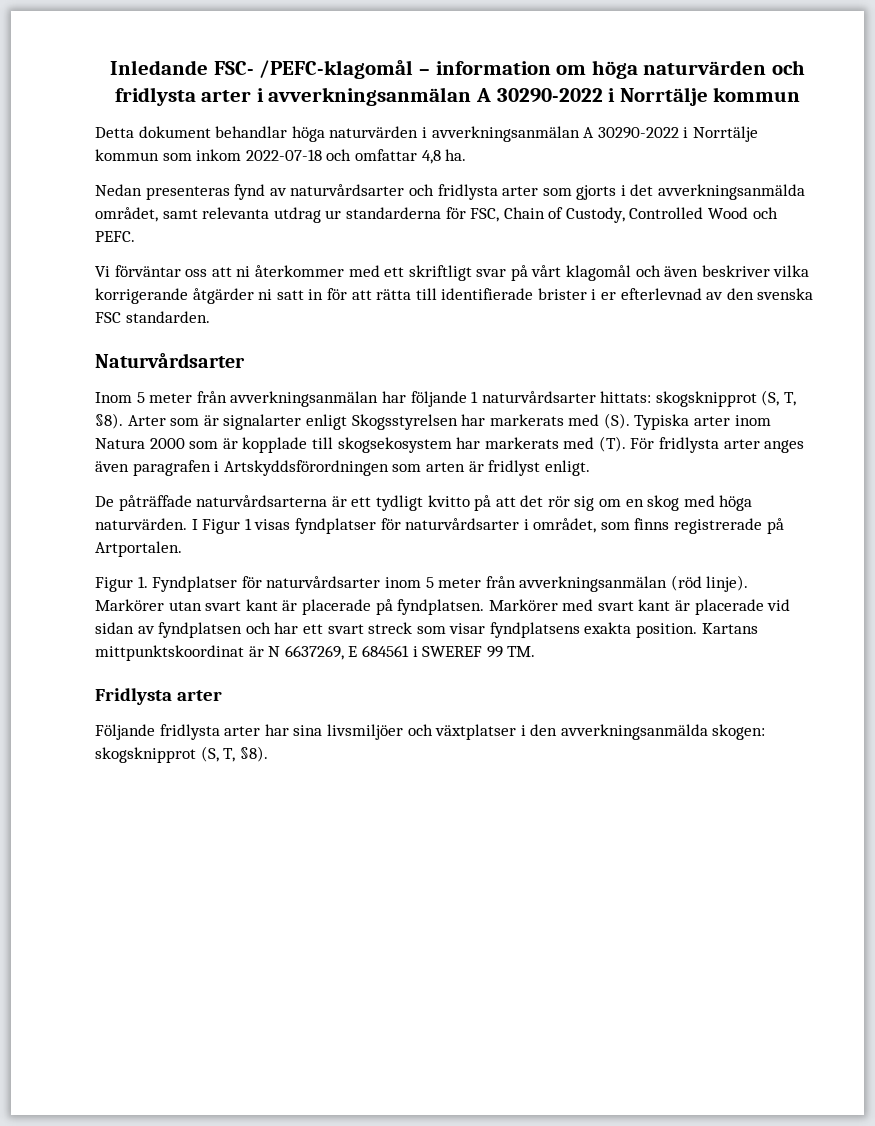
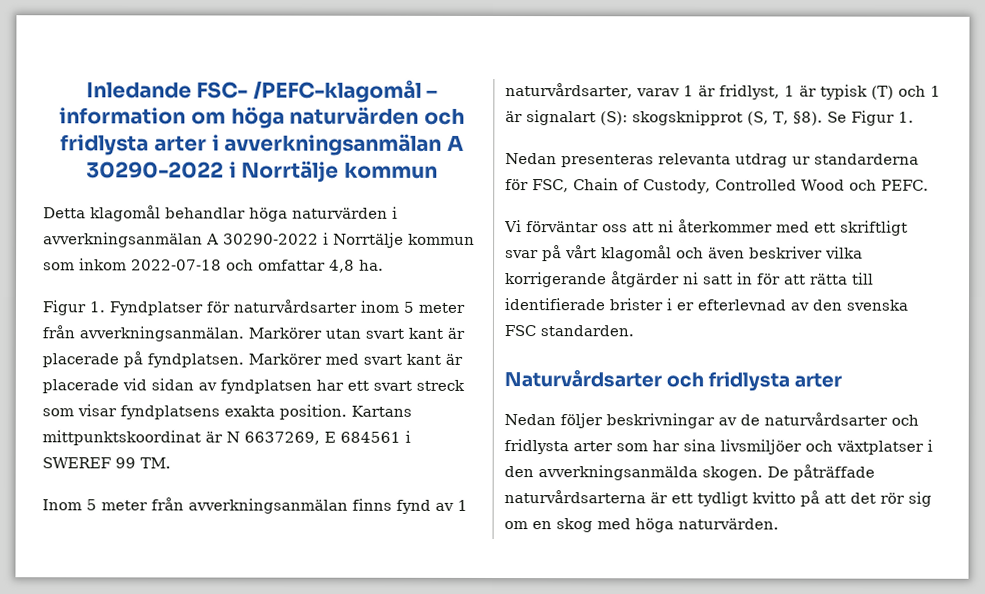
[138,126,211,138] dokument -> [90,205,161,222] klagomål
[95,184,806,200] [95,207,198,222] Nedan presenteras fynd av naturvårdsarter och fridlysta arter som gjorts i det avverkningsanmälda området, samt -> [42,299,465,316] [42,325,465,342] [42,351,463,368] [42,378,465,394] [42,404,412,420] [42,430,411,446] [42,457,171,469] [42,497,468,514] [505,83,941,100] [505,110,914,126] [505,153,654,168] Figur 1. Fyndplatser för naturvårdsarter inom 5 meter från avverkningsanmälan. Markörer utan svart kant är placerade på fyndplatsen. Markörer med svart kant är placerade vid sidan av fyndplatsen har ett svart streck som visar fyndplatsens exakta position. Kartans mittpunktskoordinat är N 6637269, E 684561 i SWEREF 99 TM. // Inom 5 meter från avverkningsanmälan finns fynd av 1 naturvårdsarter, varav 1 är fridlyst, 1 är typisk (T) och 1 är signalart (S): skogsknipprot (S, T, §8). Se Figur 1. // Nedan presenteras
[95,390,797,407] [95,413,771,430] [95,436,805,453] [95,460,590,476] // Inom 5 meter från avverkningsanmälan har följande 1 naturvårdsarter hittats: skogsknipprot (S, T, §8). Arter som är signalarter enligt Skogsstyrelsen har markerats med (S). Typiska arter inom Natura 2000 som är kopplade till skogsekosystem har markerats med (T). För fridlysta arter anges även paragrafen i Artskyddsförordningen som arten är fridlyst enligt. // -> [666,371,843,392] [504,412,919,429] [504,439,933,455] [504,465,763,481] och fridlysta arter // Nedan följer beskrivningar av de naturvårdsarter och fridlysta arter som har sina livsmiljöer och växtplatser i den avverkningsanmälda skogen.
[191,518,784,534] [95,541,182,557] [95,575,749,592] [95,599,791,615] [95,622,758,638] [95,645,536,661] [95,688,222,705] [95,724,766,740] [95,746,268,763] I Figur 1 visas fyndplatser för naturvårdsarter i området, som finns registrerade på Artportalen. // Figur 1. Fyndplatser för naturvårdsarter inom 5 meter från avverkningsanmälan (röd linje). Markörer utan svart kant är placerade på fyndplatsen. Markörer med svart kant är placerade vid sidan av fyndplatsen och har ett svart streck som visar fyndplatsens exakta position. Kartans mittpunktskoordinat är N 6637269, E 684561 i SWEREF 99 TM. // Fridlysta arter // Följande fridlysta arter har sina livsmiljöer och växtplatser i den avverkningsanmälda skogen: skogsknipprot (S, T, §8). -> (779, 524) none

